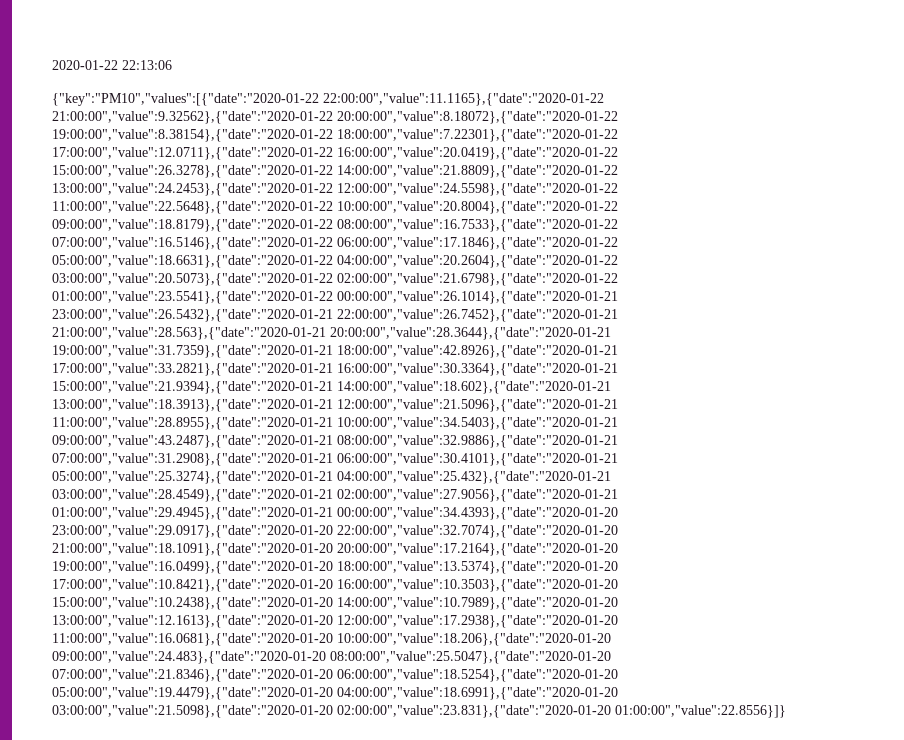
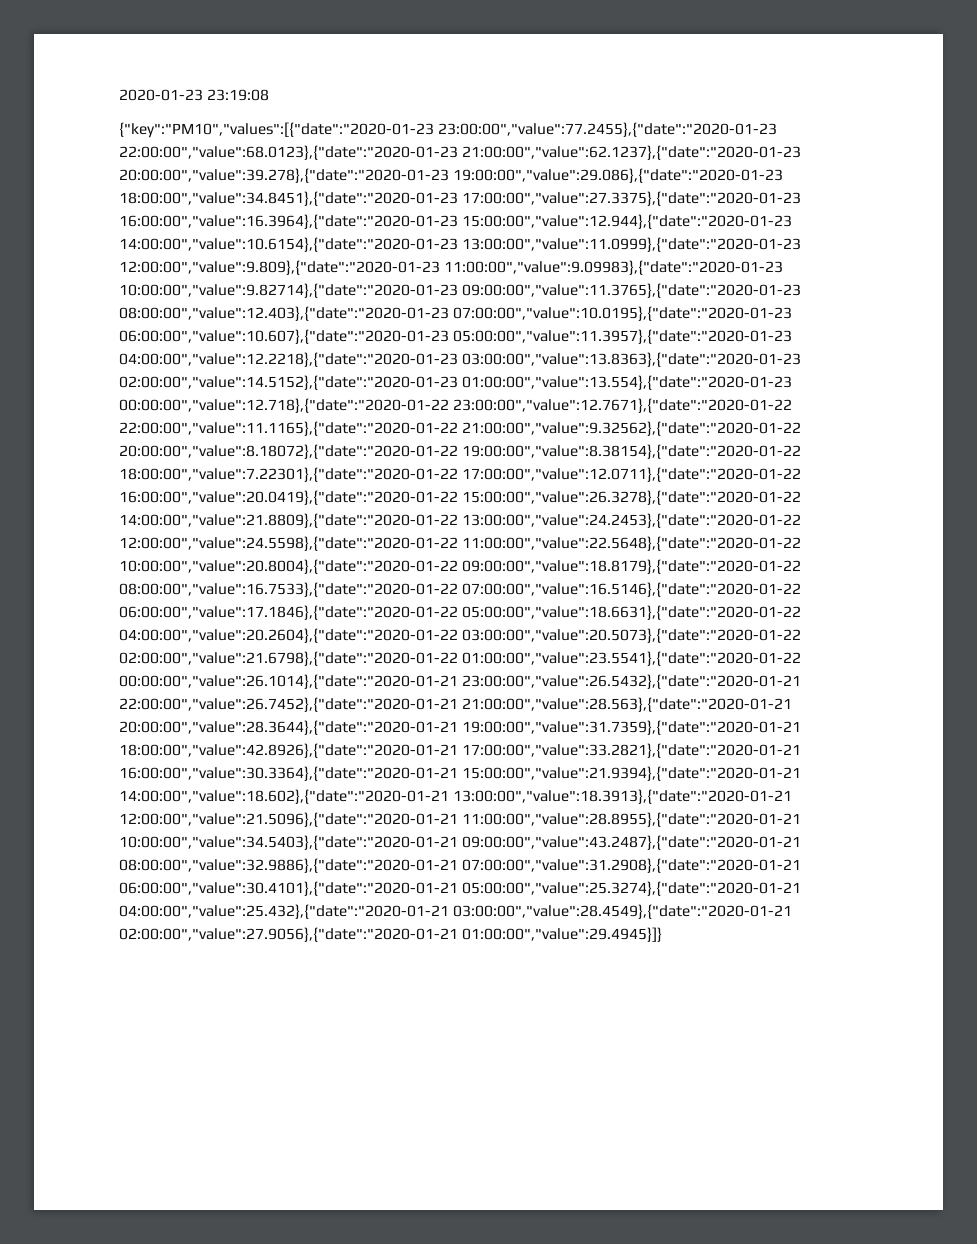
[52,60,172,70] [52,93,319,106] 2020-01-22 22:13:06 // {"key":"PM10","values":[{"date":"2020-01-22 -> [119,89,270,101] [119,122,778,138] [119,145,802,160] [119,168,784,183] [119,191,802,206] [119,214,793,229] [119,237,802,252] [119,260,784,275] [119,283,802,298] [119,306,793,321] [119,329,793,344] [119,352,802,367] [119,375,793,390] [119,398,793,413] 2020-01-23 23:19:08 // {"key":"PM10","values":[{"date":"2020-01-23 23:00:00","value":77.2455},{"date":"2020-01-23 22:00:00","value":68.0123},{"date":"2020-01-23 21:00:00","value":62.1237},{"date":"2020-01-23 20:00:00","value":39.278},{"date":"2020-01-23 19:00:00","value":29.086},{"date":"2020-01-23 18:00:00","value":34.8451},{"date":"2020-01-23 17:00:00","value":27.3375},{"date":"2020-01-23 16:00:00","value":16.3964},{"date":"2020-01-23 15:00:00","value":12.944},{"date":"2020-01-23 14:00:00","value":10.6154},{"date":"2020-01-23 13:00:00","value":11.0999},{"date":"2020-01-23 12:00:00","value":9.809},{"date":"2020-01-23 11:00:00","value":9.09983},{"date":"2020-01-23 10:00:00","value":9.82714},{"date":"2020-01-23 09:00:00","value":11.3765},{"date":"2020-01-23 08:00:00","value":12.403},{"date":"2020-01-23 07:00:00","value":10.0195},{"date":"2020-01-23 06:00:00","value":10.607},{"date":"2020-01-23 05:00:00","value":11.3957},{"date":"2020-01-23 04:00:00","value":12.2218},{"date":"2020-01-23 03:00:00","value":13.8363},{"date":"2020-01-23 02:00:00","value":14.5152},{"date":"2020-01-23 01:00:00","value":13.554},{"date":"2020-01-23 00:00:00","value":12.718},{"date":"2020-01-22 23:00:00","value":12.7671},{"date":"2020-01-22
[52,507,618,520] [52,525,618,538] [52,543,618,556] [52,561,618,574] [52,579,618,592] [52,597,618,610] [52,615,618,628] [52,633,611,646] [52,651,611,664] [52,669,618,682] [52,687,618,700] [52,705,786,718] 01:00:00","value":29.4945},{"date":"2020-01-21 00:00:00","value":34.4393},{"date":"2020-01-20 23:00:00","value":29.0917},{"date":"2020-01-20 22:00:00","value":32.7074},{"date":"2020-01-20 21:00:00","value":18.1091},{"date":"2020-01-20 20:00:00","value":17.2164},{"date":"2020-01-20 19:00:00","value":16.0499},{"date":"2020-01-20 18:00:00","value":13.5374},{"date":"2020-01-20 17:00:00","value":10.8421},{"date":"2020-01-20 16:00:00","value":10.3503},{"date":"2020-01-20 15:00:00","value":10.2438},{"date":"2020-01-20 14:00:00","value":10.7989},{"date":"2020-01-20 13:00:00","value":12.1613},{"date":"2020-01-20 12:00:00","value":17.2938},{"date":"2020-01-20 11:00:00","value":16.0681},{"date":"2020-01-20 10:00:00","value":18.206},{"date":"2020-01-20 09:00:00","value":24.483},{"date":"2020-01-20 08:00:00","value":25.5047},{"date":"2020-01-20 07:00:00","value":21.8346},{"date":"2020-01-20 06:00:00","value":18.5254},{"date":"2020-01-20 05:00:00","value":19.4479},{"date":"2020-01-20 04:00:00","value":18.6991},{"date":"2020-01-20 03:00:00","value":21.5098},{"date":"2020-01-20 02:00:00","value":23.831},{"date":"2020-01-20 01:00:00","value":22.8556}]} -> [462,927,663,942] 01:00:00","value":29.4945}]}

